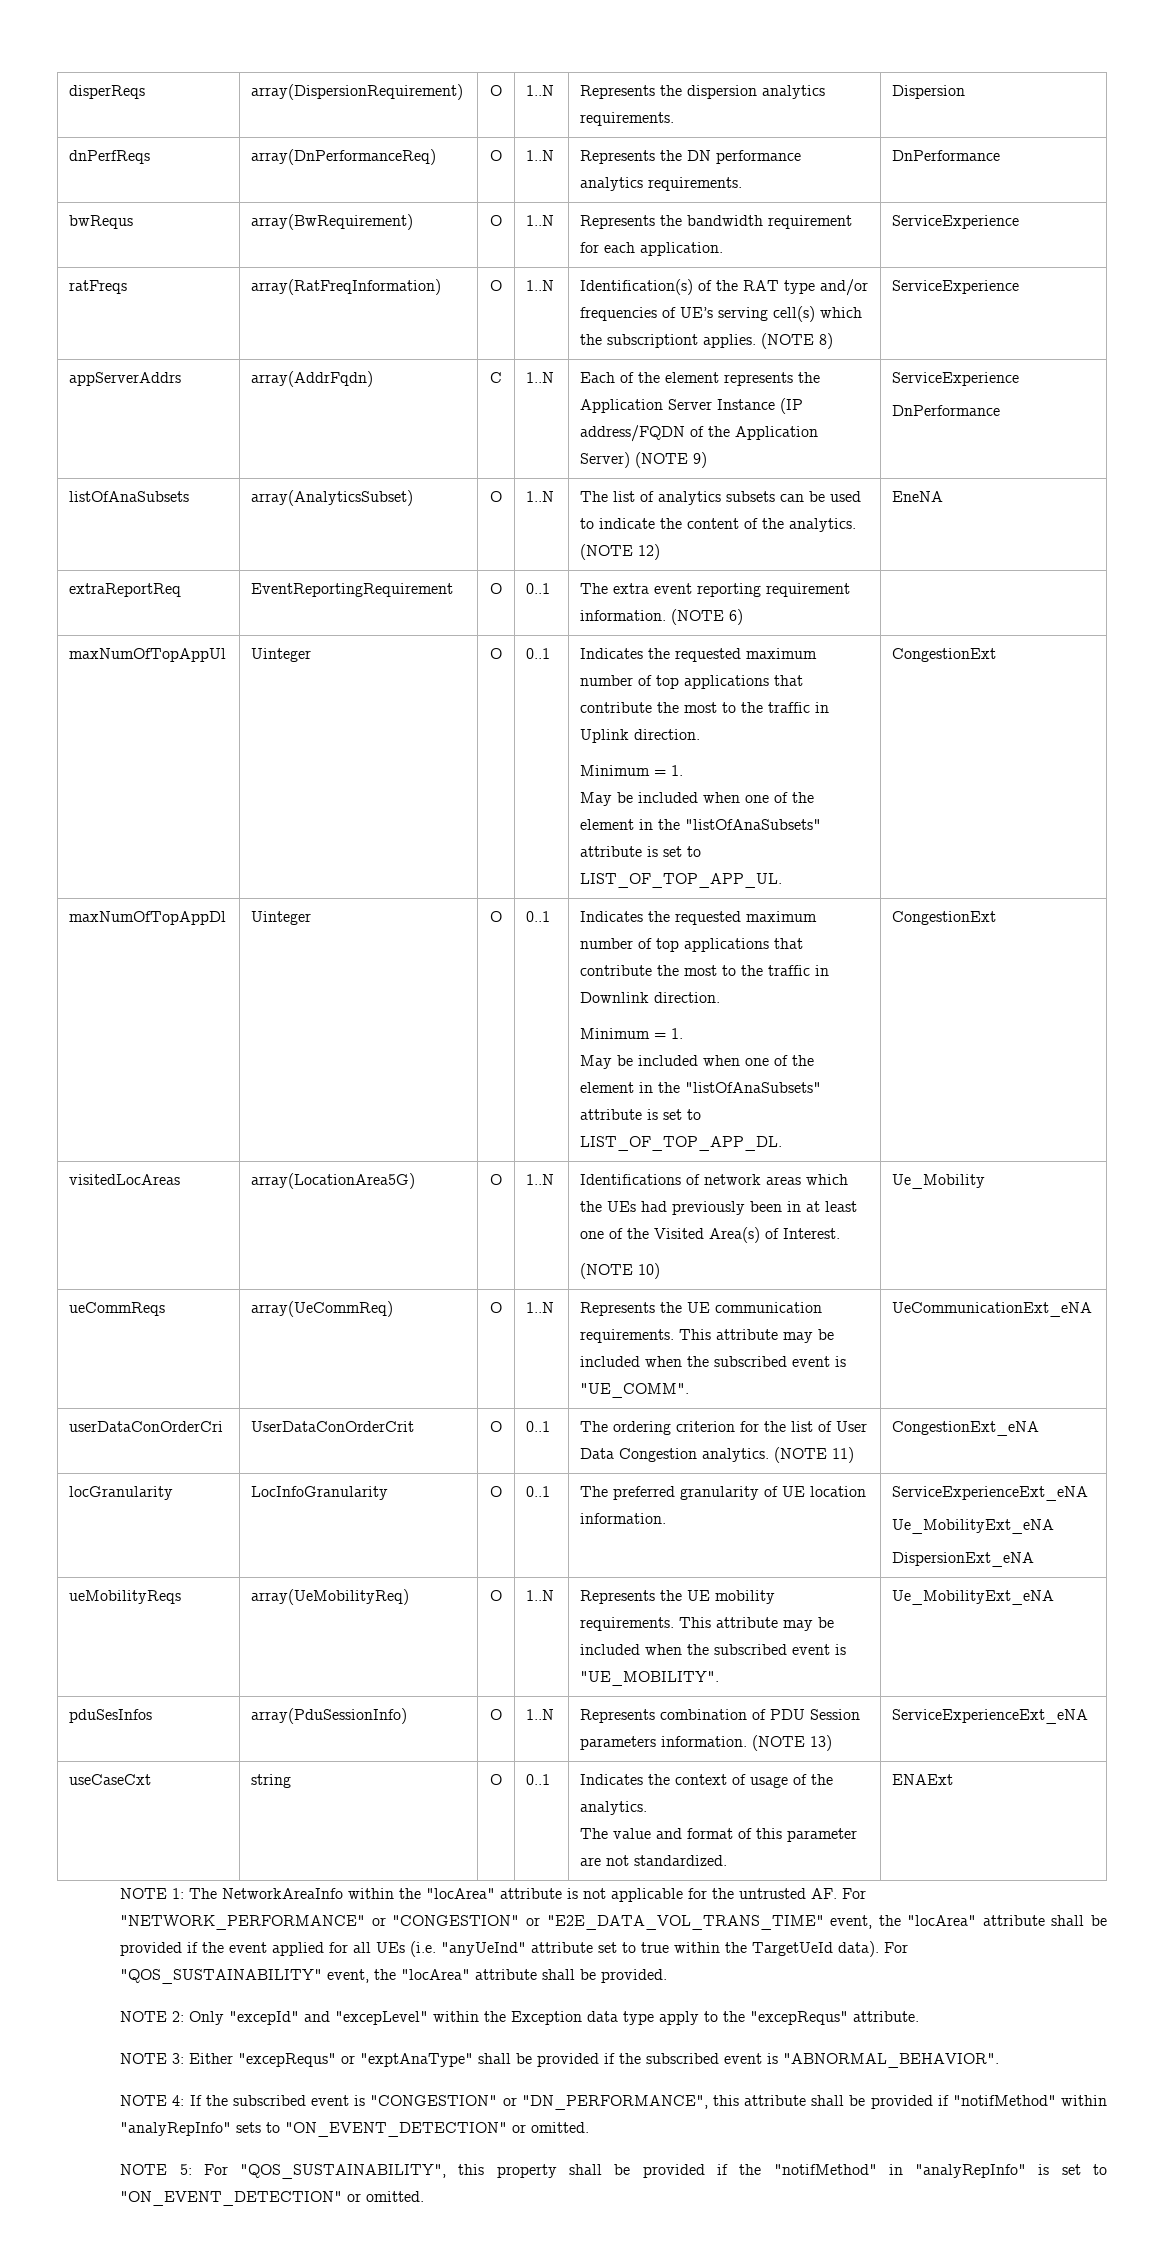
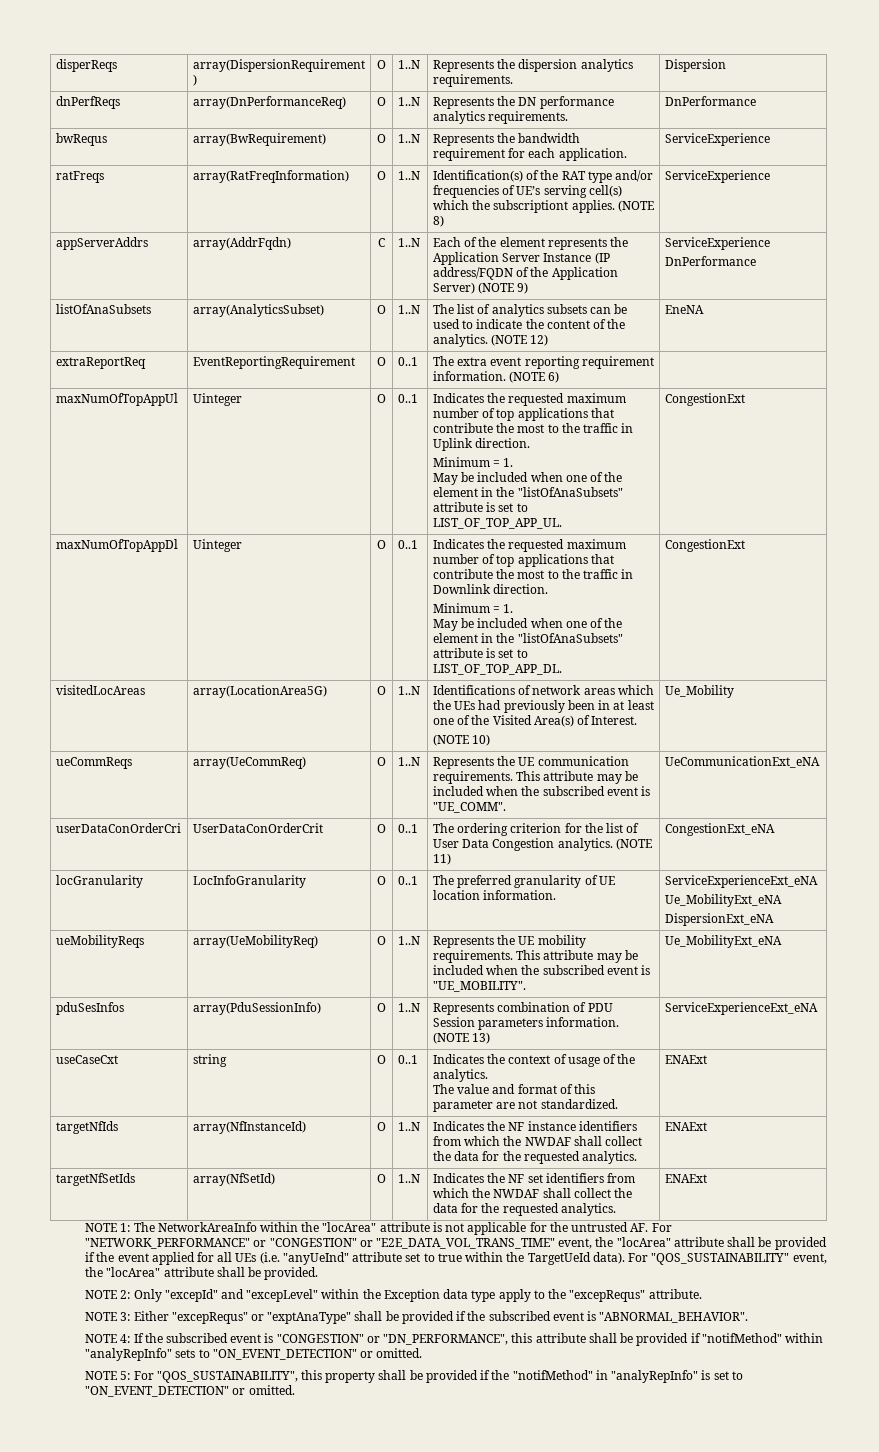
(954, 1779) none -> [55,1121,118,1134] [192,1121,306,1134] [377,1122,386,1131] [397,1122,420,1131] [432,1121,637,1131] [432,1136,643,1146] [432,1151,638,1164] [664,1122,707,1131] [55,1173,135,1186] [192,1173,275,1186] [377,1174,386,1183] [397,1174,420,1183] [432,1173,636,1183] [432,1188,633,1198] [432,1203,616,1216] [664,1174,707,1183] // targetNfIds | array(NfInstanceId) | O | 1..N | Indicates the NF instance identifiers from which the NWDAF shall collect the data for the requested analytics. | ENAExt // targetNfSetIds | array(NfSetId) | O | 1..N | Indicates the NF set identifiers from which the NWDAF shall collect the data for the requested analytics. | ENAExt

